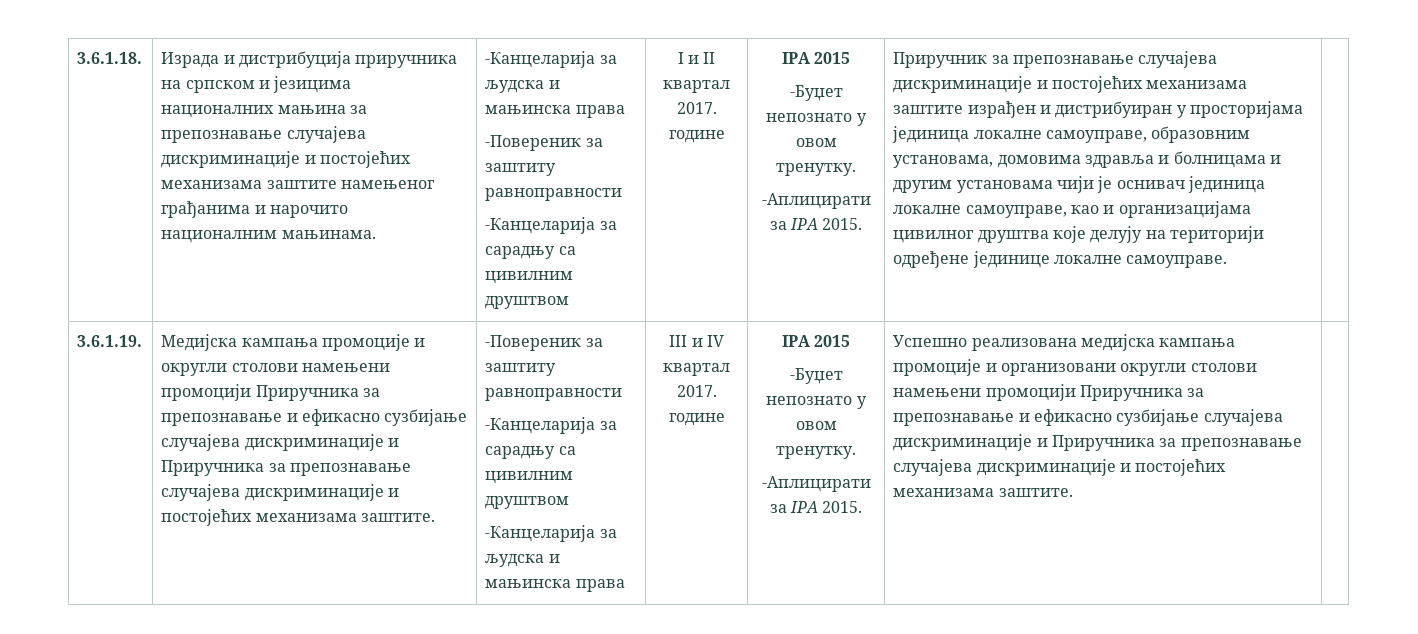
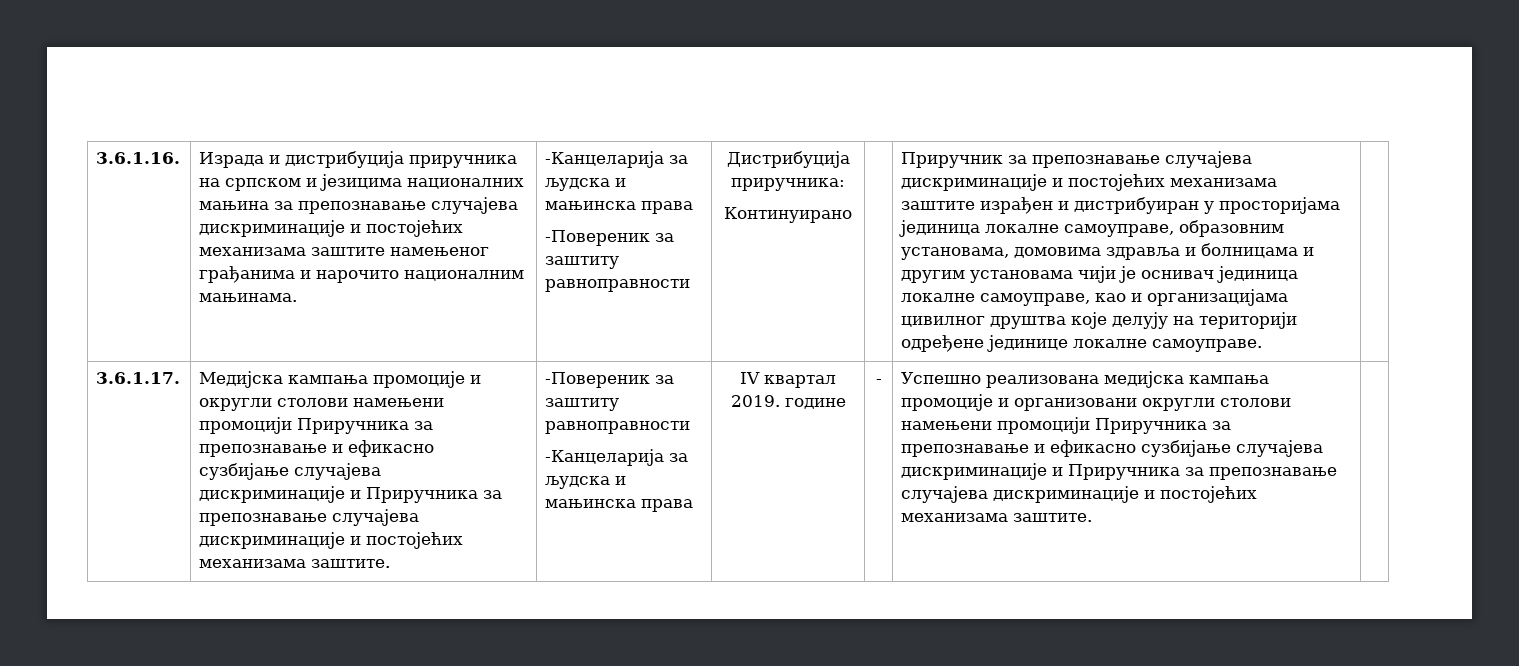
[77,52,143,64] 3.6.1.18. -> [96,152,181,164] 3.6.1.16.
[485,217,617,234] [485,246,576,259] [485,271,574,284] [485,296,570,309] [677,52,716,64] [663,80,730,93] [676,102,717,114] [668,130,725,143] [781,52,851,64] [789,85,843,101] [766,113,867,126] [795,138,837,147] [776,163,856,176] [761,193,871,209] [769,218,863,230] // -Канцеларија за сарадњу са цивилним друштвом | I и II квартал 2017. године | IPA 2015 // -Буџет непознато у овом тренутку. // -Аплицирати за IPA 2015. -> [726,151,850,168] [731,178,845,191] [724,207,852,223] | Дистрибуција приручника: // Континуирано |
[77,335,143,347] 3.6.1.19. -> [96,372,181,384] 3.6.1.17.
[485,417,617,434] [485,446,576,459] [485,471,574,484] [485,496,570,509] // -Канцеларија за сарадњу са цивилним друштвом -> (691, 427) none
[669,335,703,347] III и -> (694, 505) none
[676,385,717,397] [668,413,725,426] [781,335,851,347] [789,368,843,384] [766,396,867,409] [795,421,837,430] [776,446,856,459] [761,476,871,492] [769,501,863,513] 2017. године | IPA 2015 // -Буџет непознато у овом тренутку. // -Аплицирати за IPA 2015. -> [730,395,846,409] [875,379,882,384] 2019. године | -

